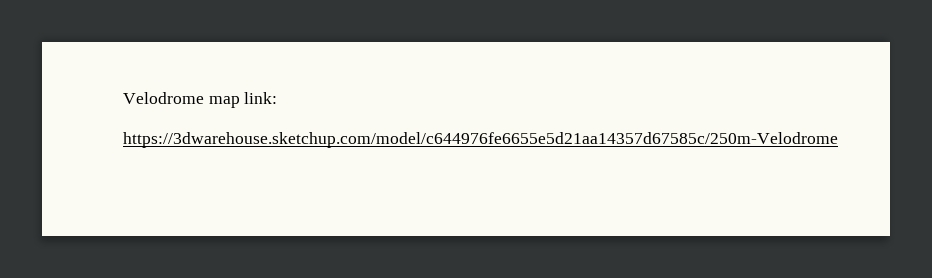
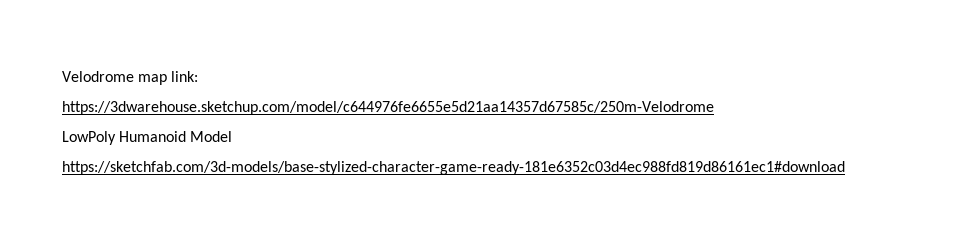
(838, 140) none -> [62,131,233,145] [62,161,845,175] // LowPoly Humanoid Model // https://sketchfab.com/3d-models/base-stylized-character-game-ready-181e6352c03d4ec988fd819d86161ec1#download

